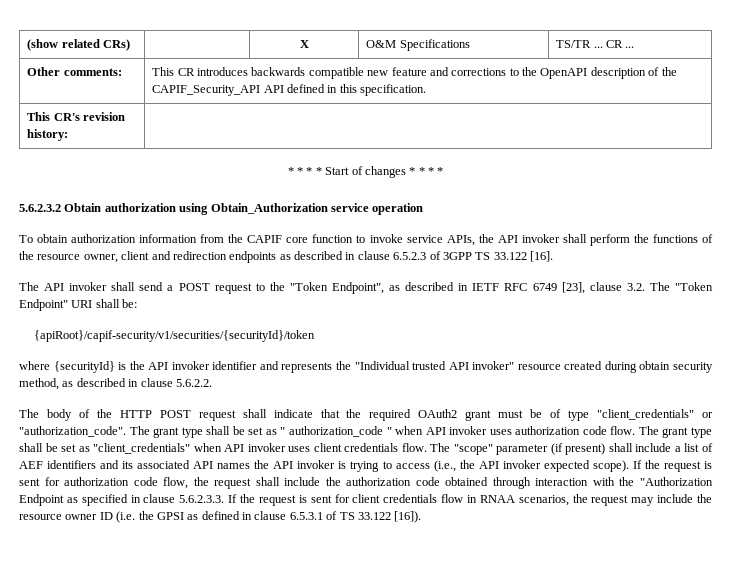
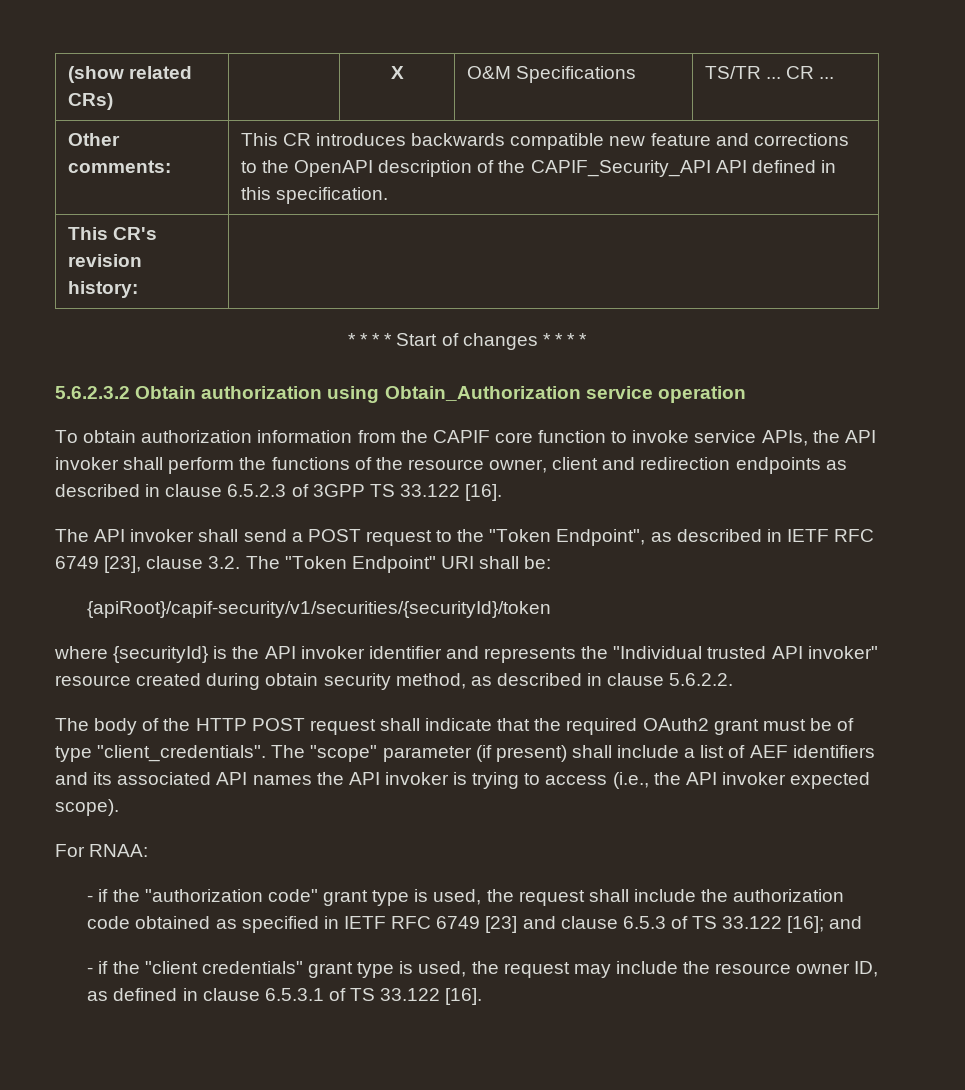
[597,409,713,420] [19,426,712,438] [19,443,427,454] "client_credentials" or "authorization_code". The grant type shall be set as " authorization_code " when API invoker uses authorization code flow. The grant type shall be set as "client_credentials" when API invoker uses client credentials flow. -> [97,745,267,762] "client_credentials".
[632,460,713,472] [19,477,189,489] If the request is sent for authorization code flow, -> [55,844,149,857] [87,889,482,906] // For RNAA: // - if the "authorization code" grant type is used,
[492,477,713,489] [19,494,569,506] through interaction with the "Authorization Endpoint as specified in clause 5.6.2.3.3. If the request is sent for client credentials flow in RNAA scenarios, -> [215,916,863,933] [87,961,467,978] as specified in IETF RFC 6749 [23] and clause 6.5.3 of TS 33.122 [16]; and // - if the "client credentials" grant type is used,
[99,511,184,523] ID (i.e. the GPSI -> [854,961,879,977] ID,
[394,511,422,523] [16]). -> [445,988,483,1005] [16].

